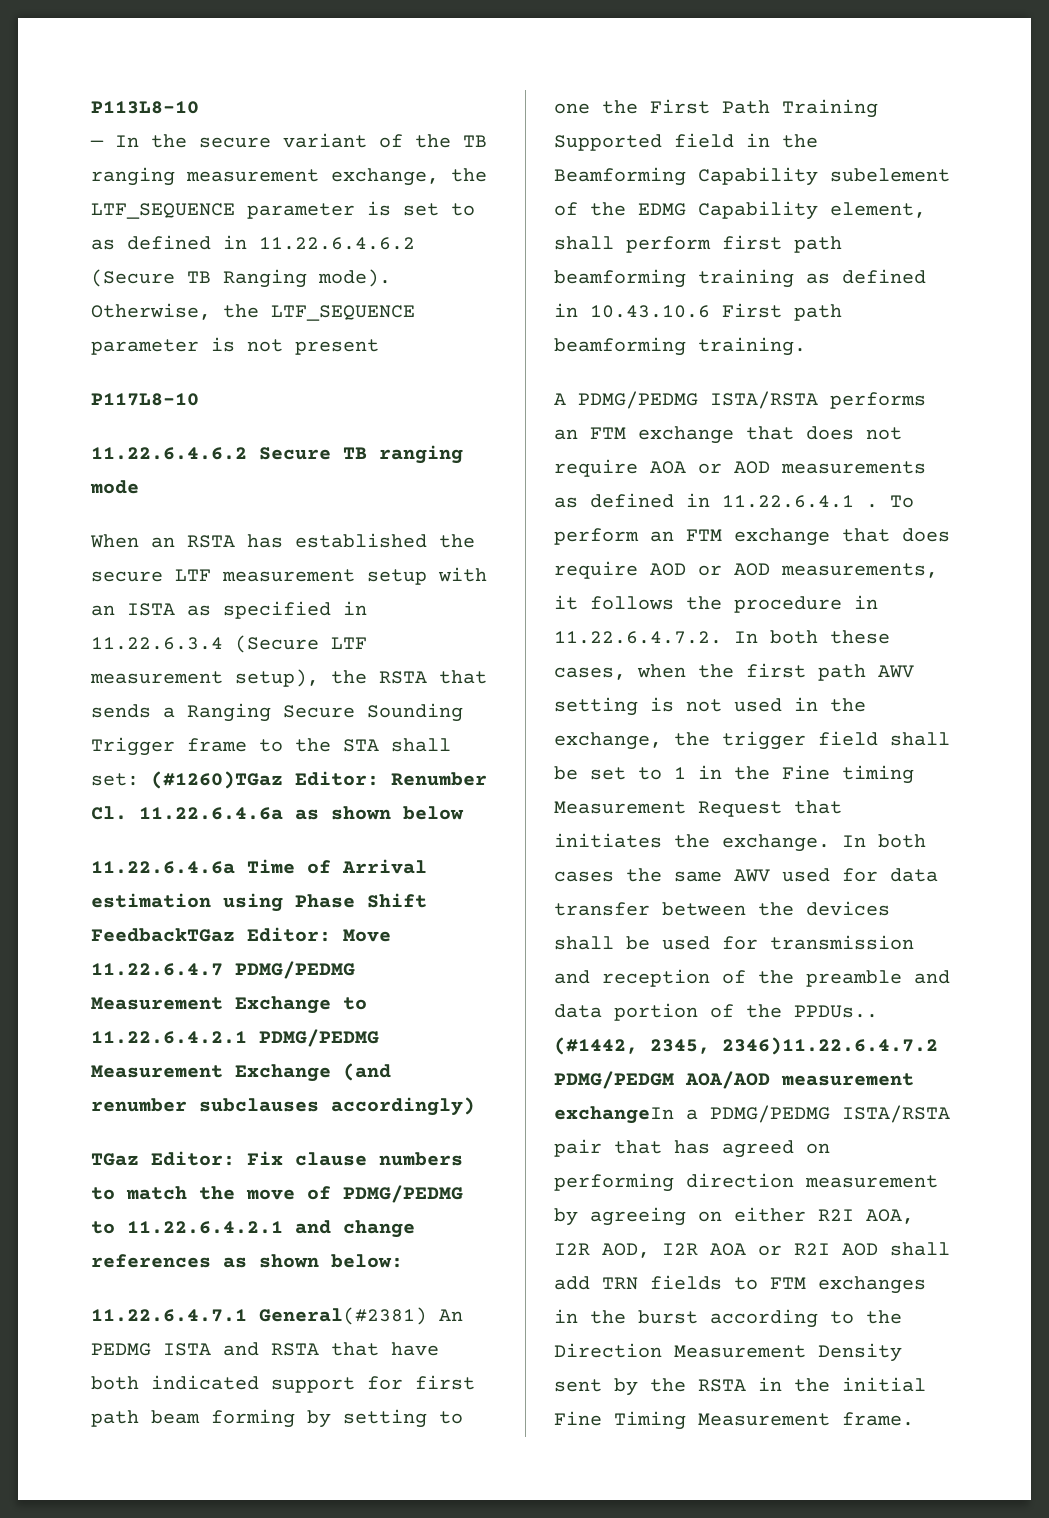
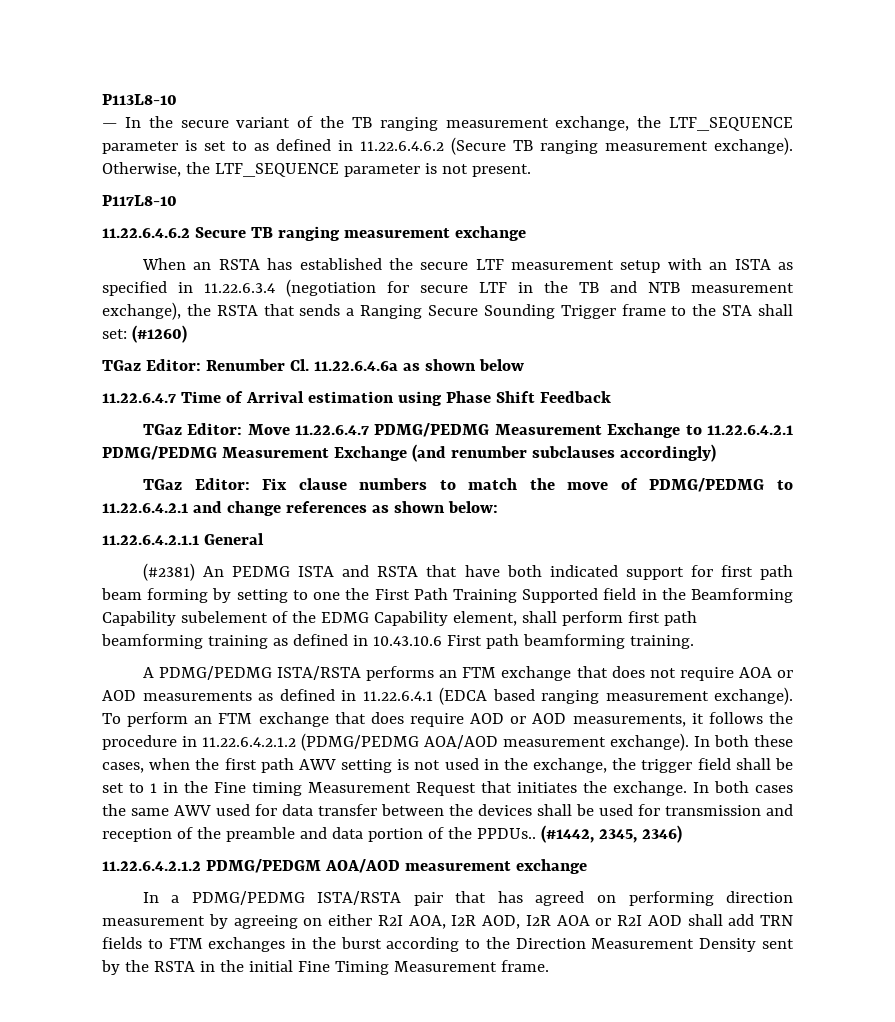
[223,269,391,288] Ranging mode). -> [540,137,793,155] ranging measurement exchange).
[295,339,379,355] present -> [471,164,531,177] present.
[90,480,139,494] mode -> [343,226,526,241] measurement exchange
[235,635,367,653] [90,669,319,687] (Secure LTF measurement setup), -> [286,279,794,297] [102,302,181,320] (negotiation for secure LTF in the TB and NTB measurement exchange),
[151,771,283,789] (#1260)TGaz -> [131,325,187,343] [102,360,141,371] (#1260) // TGaz
[91,861,235,874] 11.22.6.4.6a -> [102,393,176,403] 11.22.6.4.7
[91,928,235,942] FeedbackTGaz -> [539,391,611,403] [142,424,182,435] Feedback // TGaz
[91,1307,427,1325] 11.22.6.4.7.1 General(#2381) -> [102,533,264,545] [142,563,195,581] 11.22.6.4.2.1.1 General // (#2381)
[866,504,878,508] . -> [439,687,793,705] (EDCA based ranging measurement exchange).
[554,631,722,644] 11.22.6.4.7.2. -> [202,733,689,751] 11.22.6.4.2.1.2 (PDMG/PEDMG AOA/AOD measurement exchange).
[722,1037,938,1055] 2346)11.22.6.4.7.2 -> [641,825,682,843] [102,861,201,871] 2346) // 11.22.6.4.2.1.2
[554,1106,674,1124] exchangeIn -> [515,859,587,874] [142,892,159,903] exchange // In

